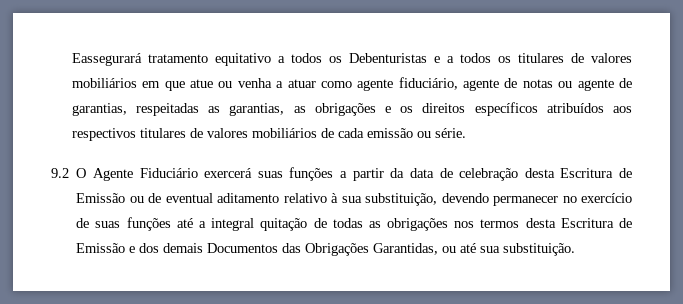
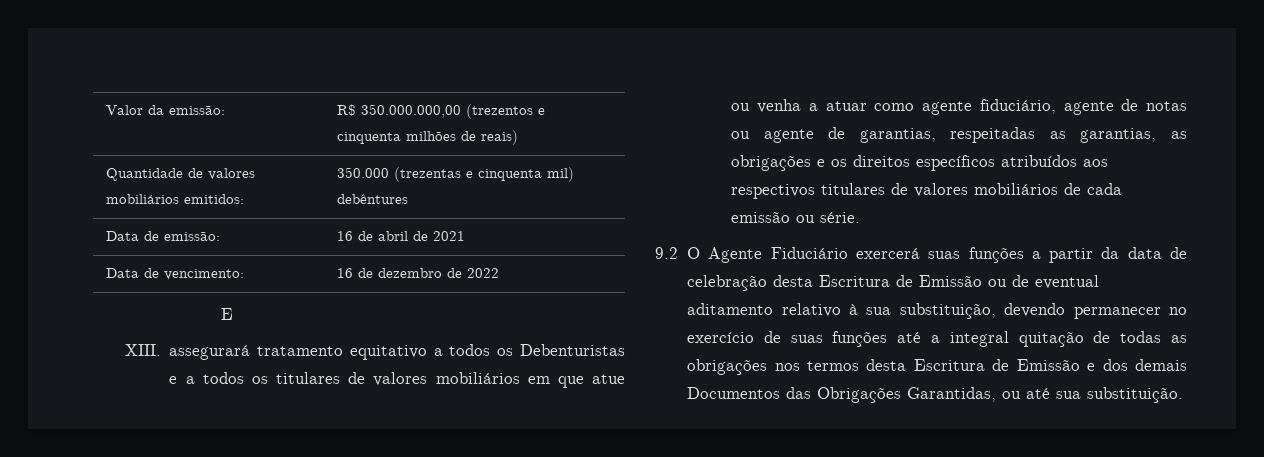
[71,53,142,66] Eassegurará -> [105,105,225,115] [336,104,545,119] [336,130,518,145] [105,168,255,181] [105,194,244,204] [336,167,574,182] [336,194,408,204] [105,231,220,241] [336,231,465,241] [105,268,244,280] [336,268,499,278] [221,308,234,320] [125,344,251,360] Valor da emissão: | R$ 350.000.000,00 (trezentos e cinquenta milhões de reais) // Quantidade de valores mobiliários emitidos: | 350.000 (trezentas e cinquenta mil) debêntures // Data de emissão: | 16 de abril de 2021 // Data de vencimento: | 16 de dezembro de 2022 // E // XIII. assegurará

